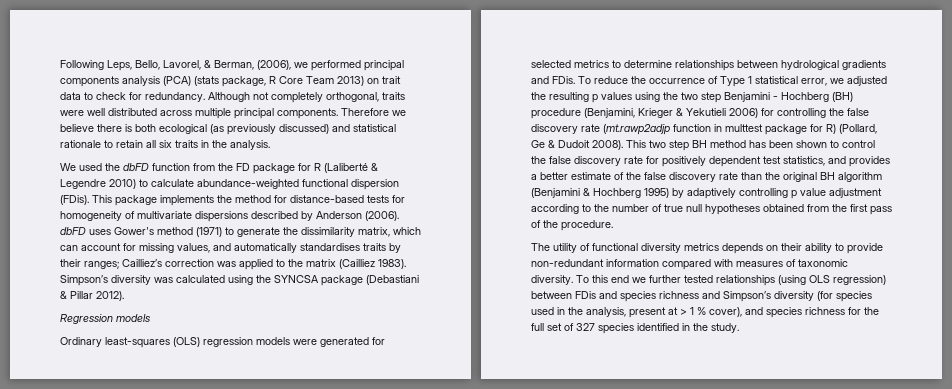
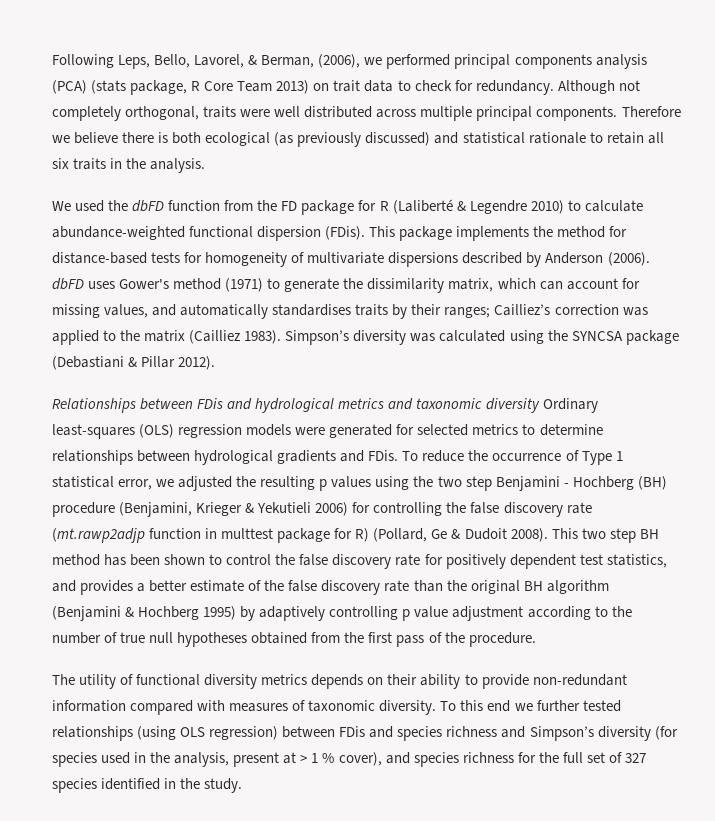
[60,314,150,324] Regression models // -> [52,398,541,413] Relationships between FDis and hydrological metrics and taxonomic diversity

